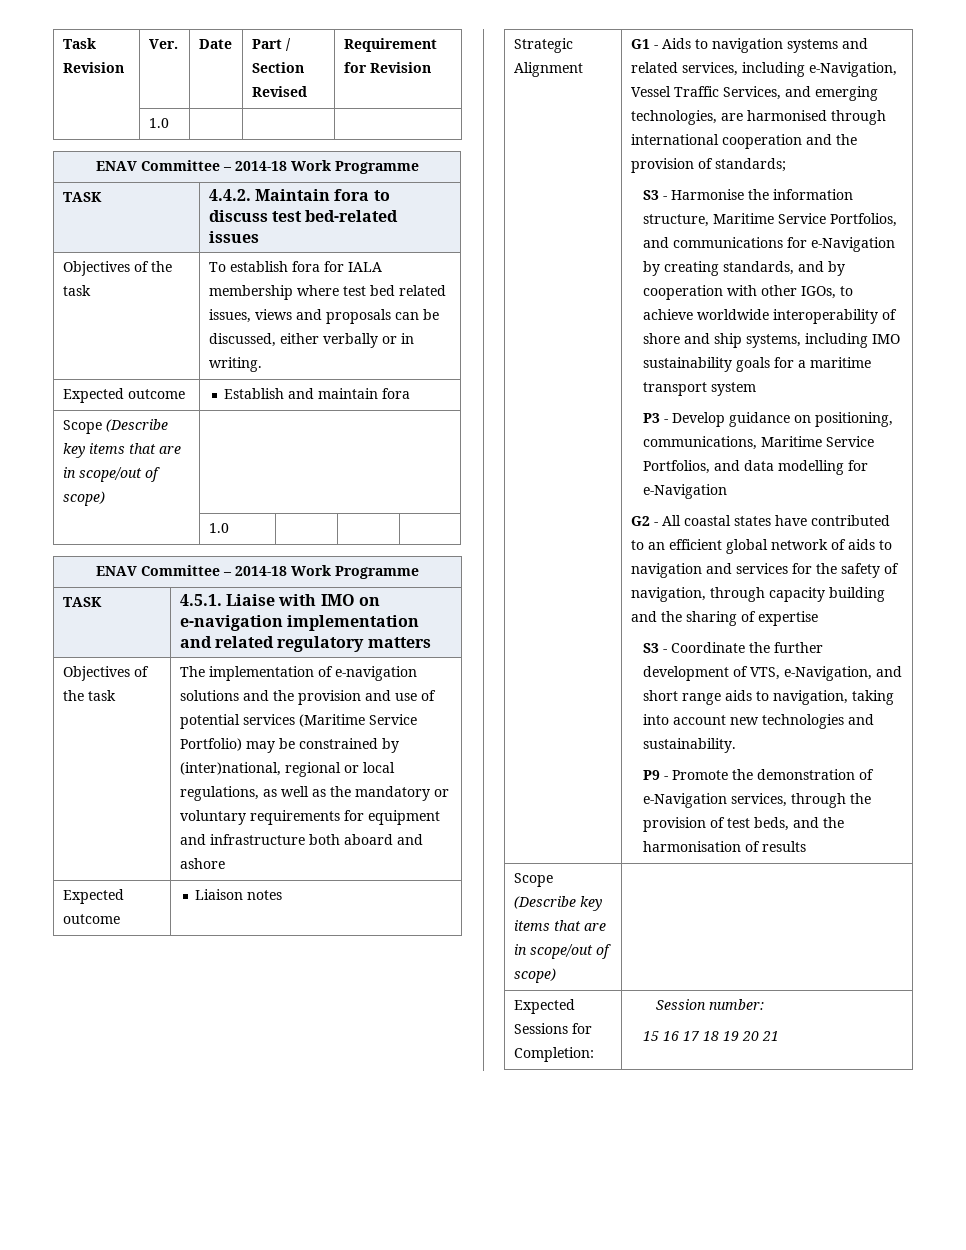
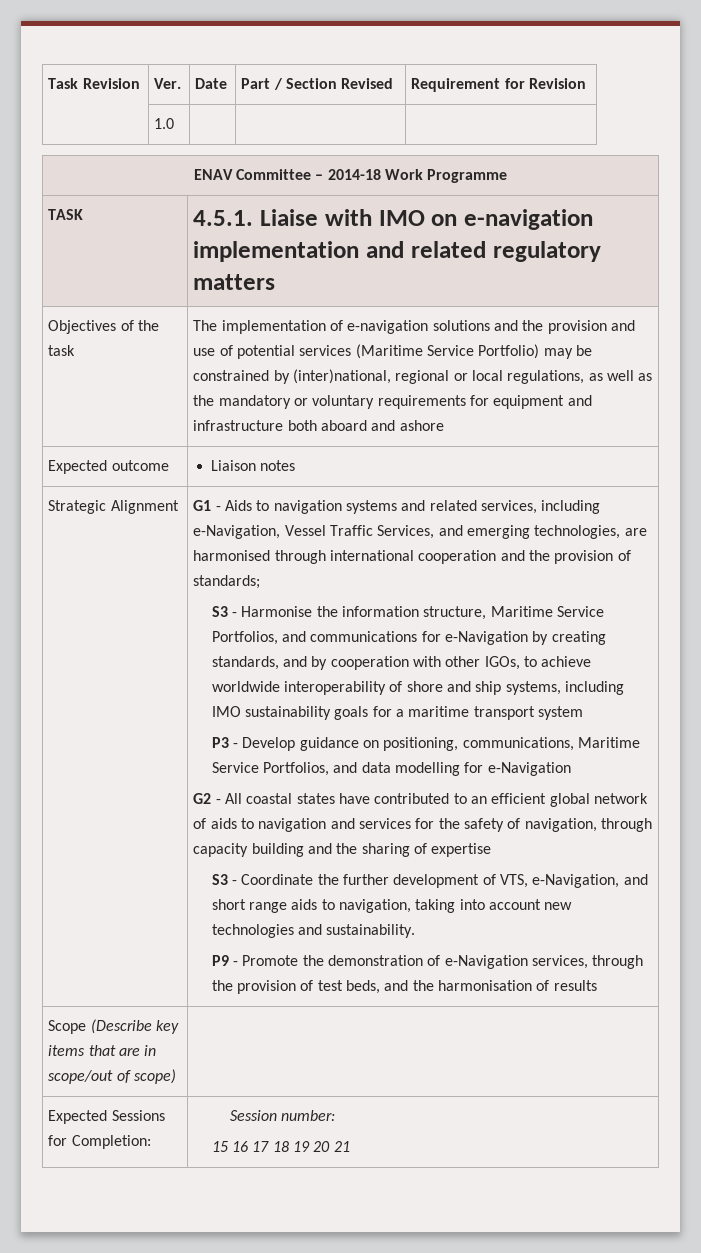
[62,192,102,202] [208,189,390,201] [208,210,399,222] [208,231,259,243] [62,261,172,276] [62,285,91,296] [208,261,382,272] [208,285,446,300] [208,309,439,324] [208,333,414,348] [208,357,262,372] [62,388,185,403] [224,388,411,399] [62,419,168,434] [62,443,181,458] [62,467,160,482] [62,491,105,506] [208,523,229,533] [96,565,419,579] // TASK | 4.4.2. Maintain fora to discuss test bed-related issues // Objectives of the task | To establish fora for IALA membership where test bed related issues, views and proposals can be discussed, either verbally or in writing. // Expected outcome | Establish and maintain fora // Scope (Describe key items that are in scope/out of scope) | // | 1.0 | | | // ENAV Committee – 2014-18 Work Programme -> (508, 176) none

